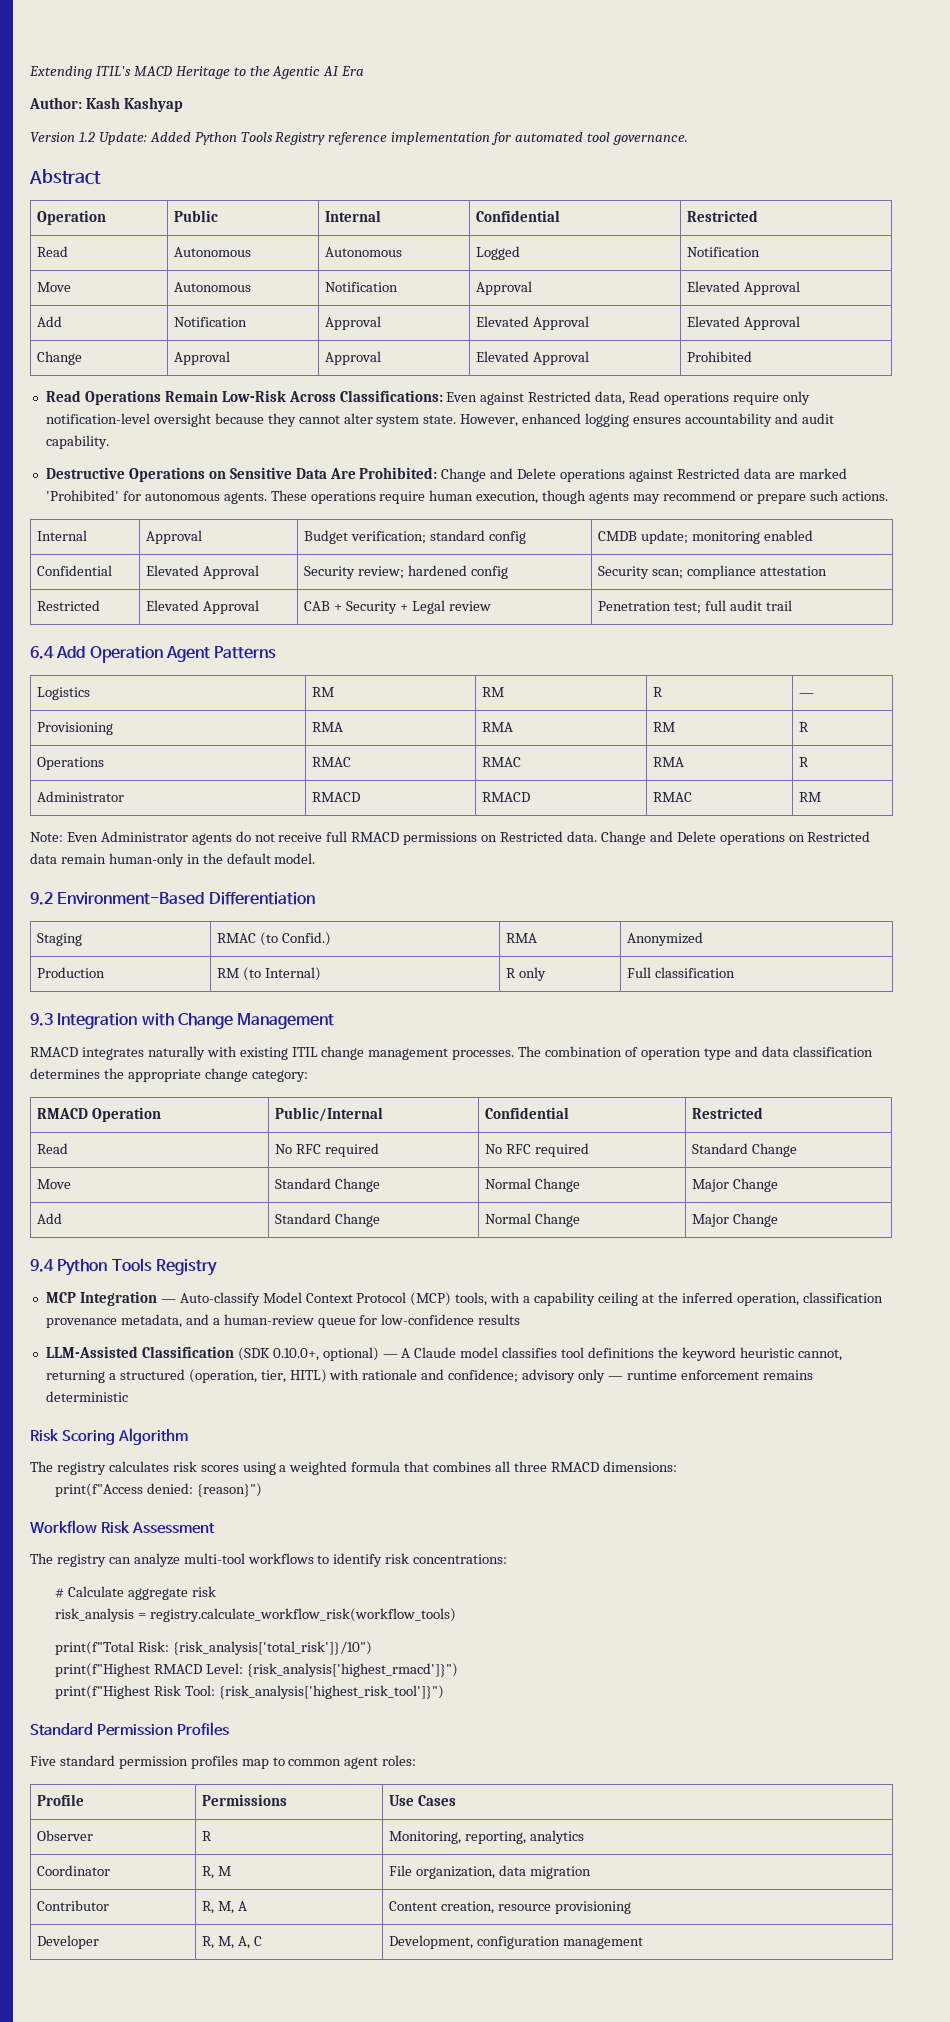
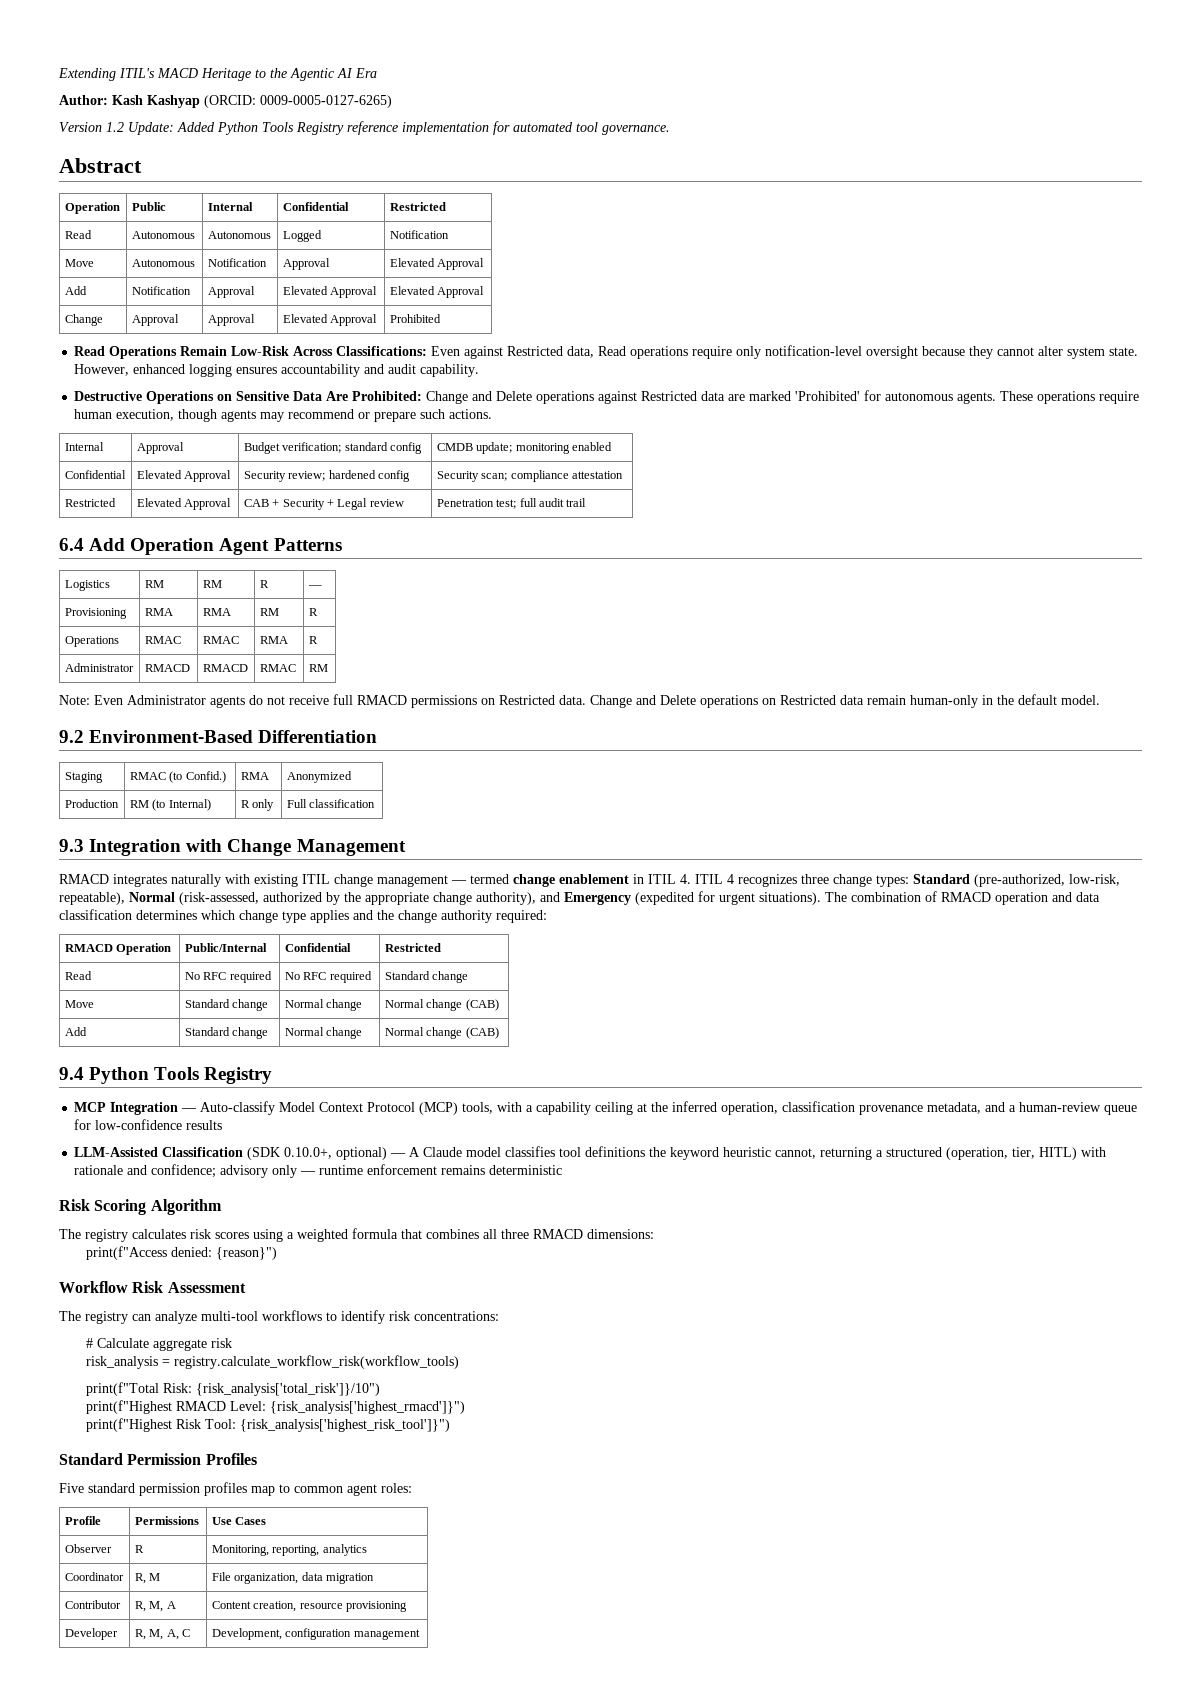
(183, 104) none -> [204,95,392,108] (ORCID: 0009-0005-0127-6265)
[452,1050,515,1060] processes. -> [451,874,1120,887] [59,891,821,905] — termed change enablement in ITIL 4. ITIL 4 recognizes three change types: Standard (pre-authorized, low-risk, repeatable), Normal (risk-assessed, authorized by the appropriate change authority), and Emergency (expedited for urgent situations).
[640,1047,731,1060] operation type -> [941,892,1048,905] RMACD operation
[103,1068,308,1082] the appropriate change category: -> [201,910,547,923] which change type applies and the change authority required:
[751,1143,797,1157] Change -> [432,971,469,983] change
[334,1178,380,1192] [484,1178,580,1192] [691,1178,778,1192] Change | Normal Change | Major Change -> [232,999,269,1011] [284,999,363,1011] [384,999,499,1011] change | Normal change | Normal change (CAB)
[334,1213,380,1227] [484,1213,580,1227] [691,1213,778,1227] Change | Normal Change | Major Change -> [232,1027,269,1039] [284,1027,363,1039] [384,1027,499,1039] change | Normal change | Normal change (CAB)

